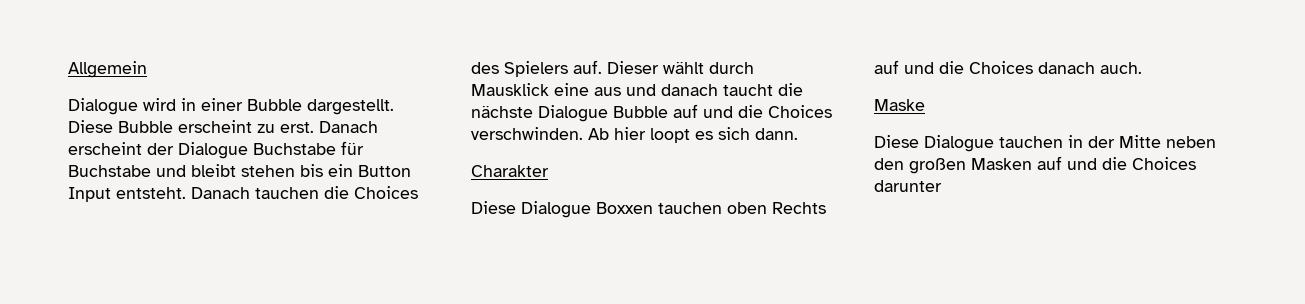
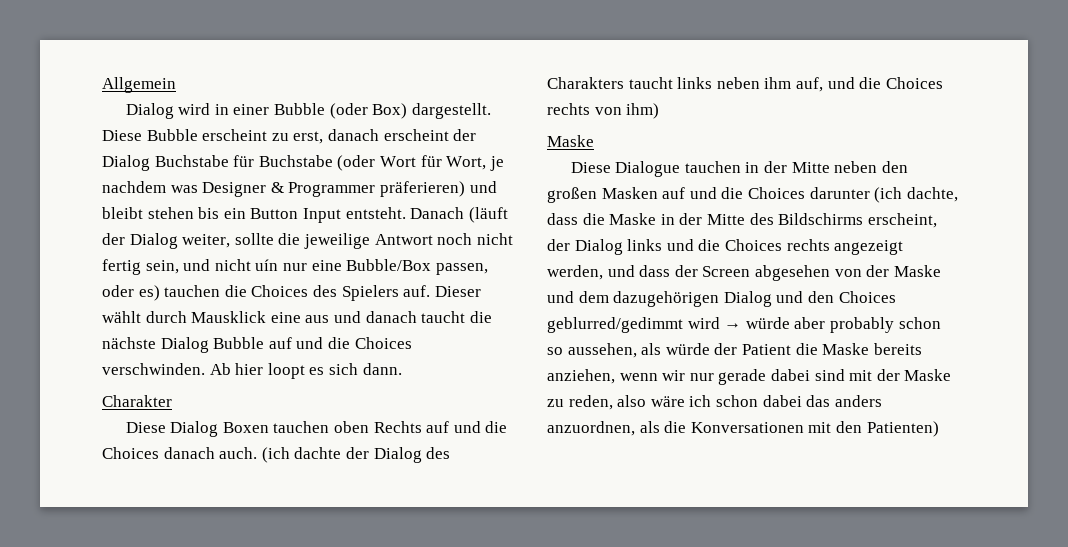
[68,98,138,115] Dialogue -> [125,103,174,119] Dialog
(302, 105) none -> [329,103,408,119] (oder Box)
[280,121,378,133] erst. Danach -> [293,129,379,144] erst, danach
[178,142,248,159] Dialogue -> [102,155,150,171] Dialog
(151, 171) none -> [337,155,504,171] [102,181,465,197] (oder Wort für Wort, je nachdem was Designer & Programmer präferieren)
(250, 193) none -> [468,207,508,223] [102,233,513,249] [102,259,488,275] [102,285,160,301] (läuft der Dialog weiter, sollte die jeweilige Antwort noch nicht fertig sein, und nicht uín nur eine Bubble/Box passen, oder es)
[538,105,608,122] Dialogue -> [160,337,209,353] Dialog
[521,201,653,218] Dialogue Boxxen -> [170,421,269,437] Dialog Boxen
(1142, 68) none -> [261,447,451,463] [547,77,943,92] [547,103,660,119] (ich dachte der Dialog des Charakters taucht links neben ihm auf, und die Choices rechts von ihm)
(942, 186) none -> [874,187,958,203] [547,213,937,228] [547,239,904,255] [547,265,941,281] [547,291,896,307] [547,317,941,333] [547,343,922,358] [547,369,952,385] [547,395,882,410] [547,421,939,437] (ich dachte, dass die Maske in der Mitte des Bildschirms erscheint, der Dialog links und die Choices rechts angezeigt werden, und dass der Screen abgesehen von der Maske und dem dazugehörigen Dialog und den Choices geblurred/gedimmt wird → würde aber probably schon so aussehen, als würde der Patient die Maske bereits anziehen, wenn wir nur gerade dabei sind mit der Maske zu reden, also wäre ich schon dabei das anders anzuordnen, als die Konversationen mit den Patienten)

